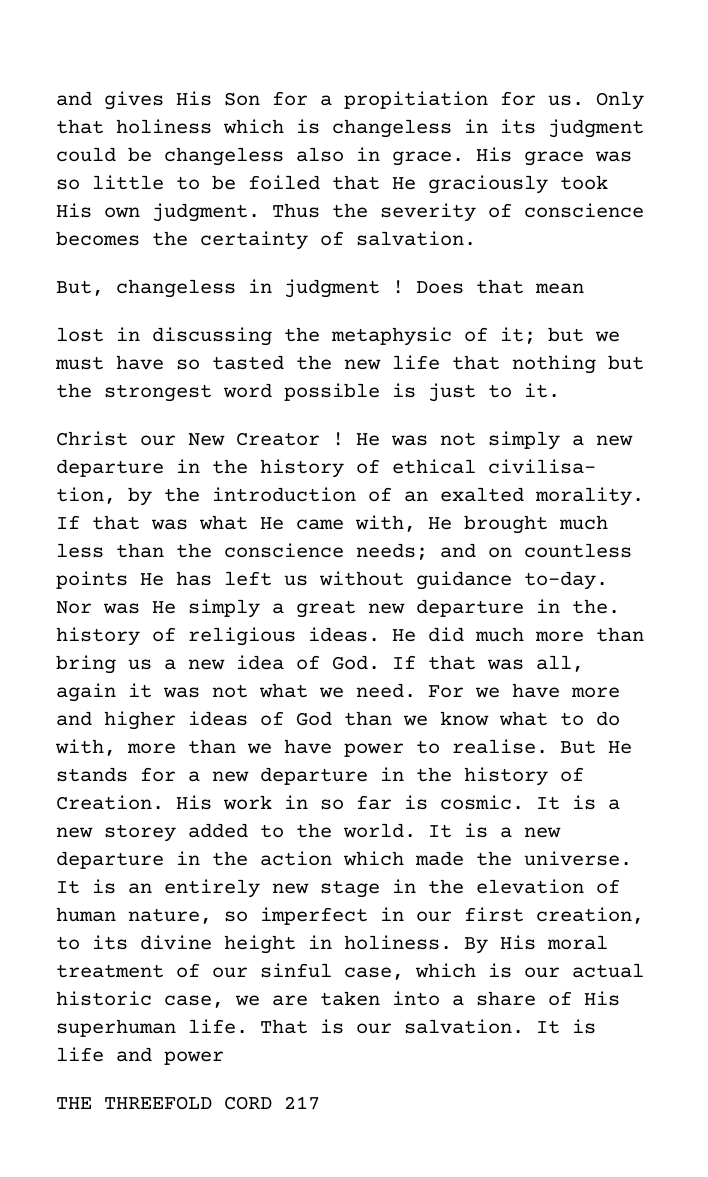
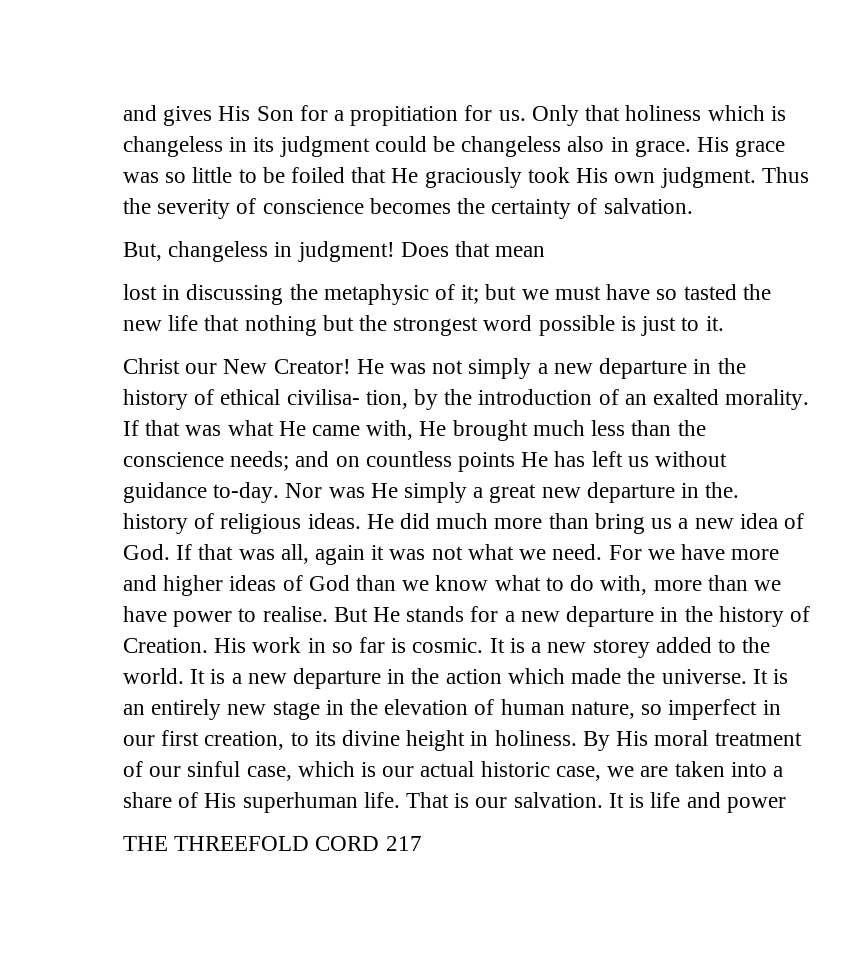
[284,279,404,298] judgment ! -> [297,241,395,262] judgment!
[236,432,344,446] Creator ! -> [273,359,351,374] Creator!

